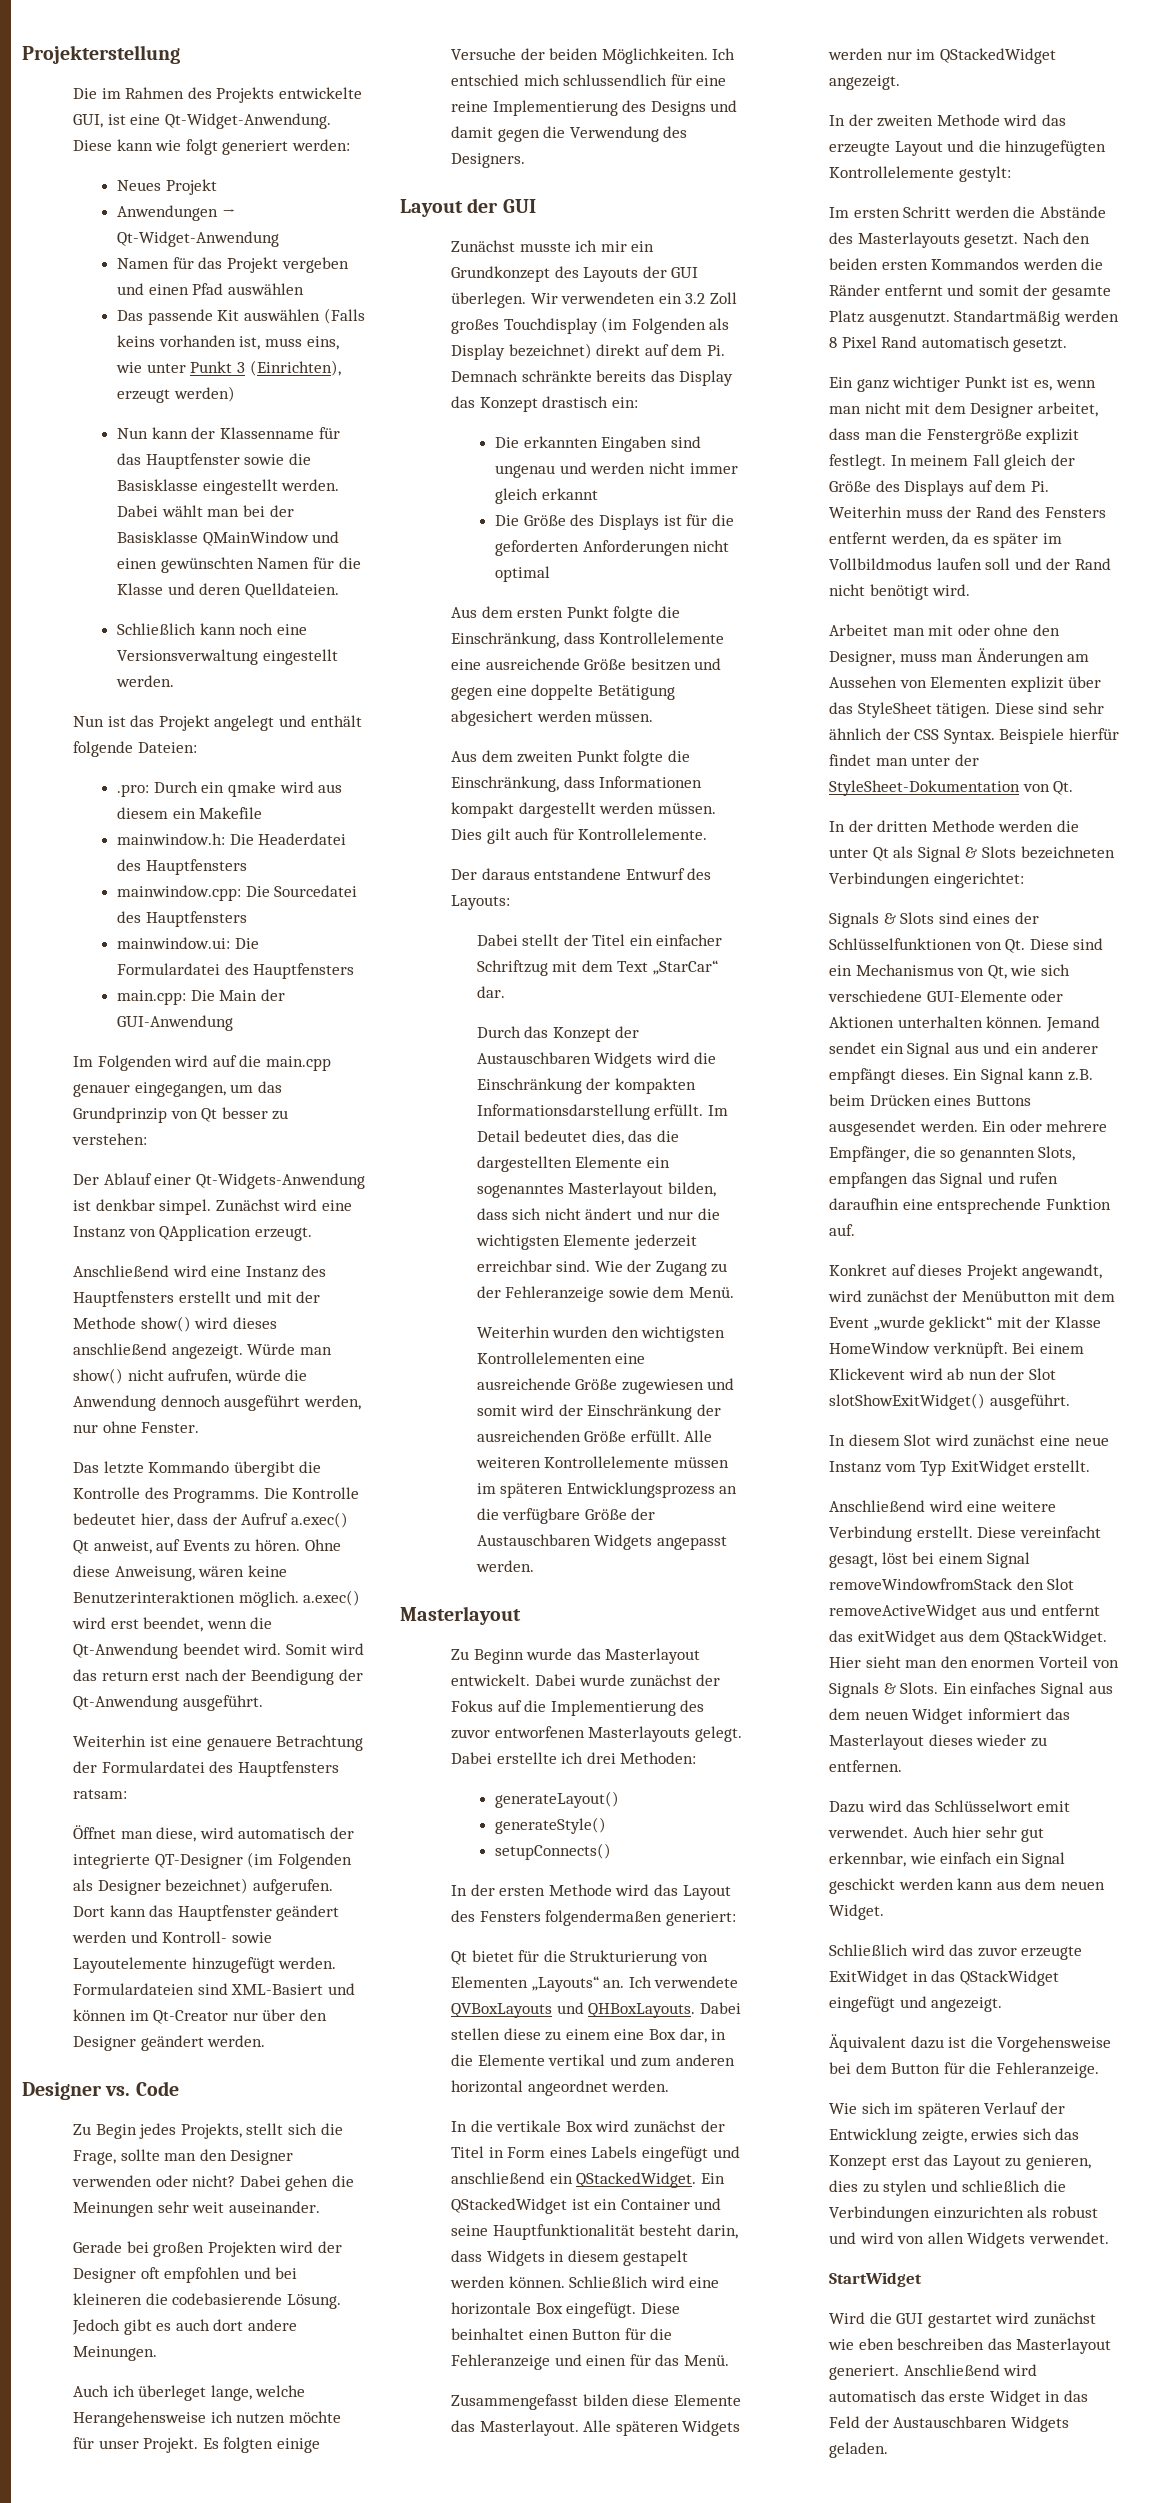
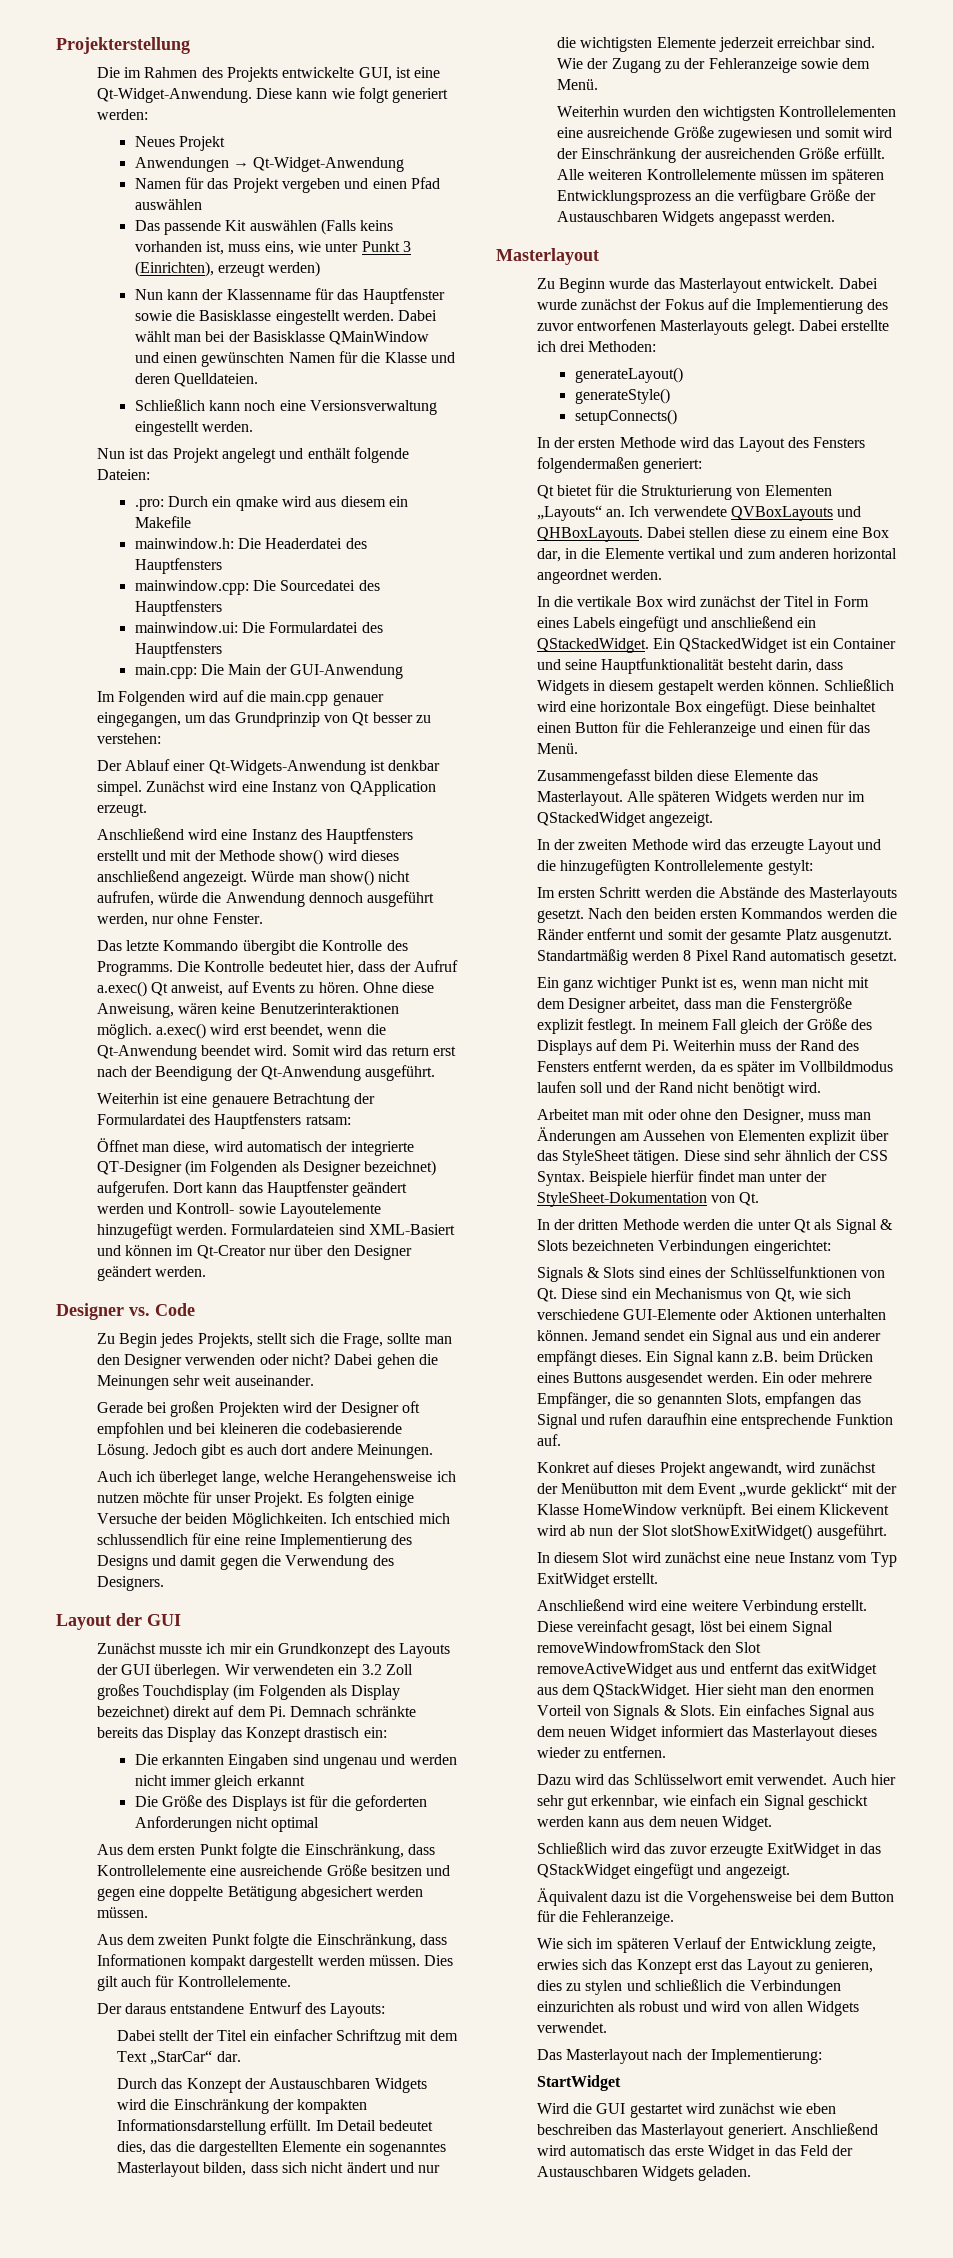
(1109, 2238) none -> [536,2049,822,2064] // Das Masterlayout nach der Implementierung:

